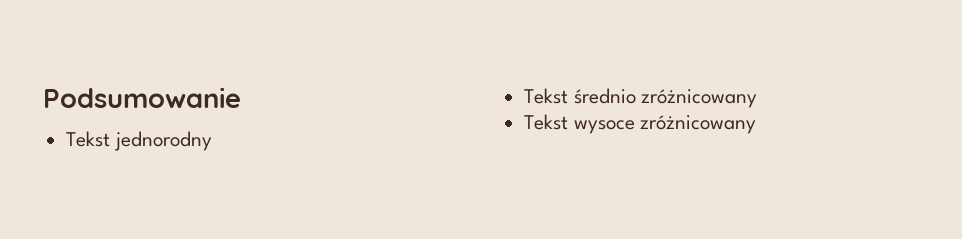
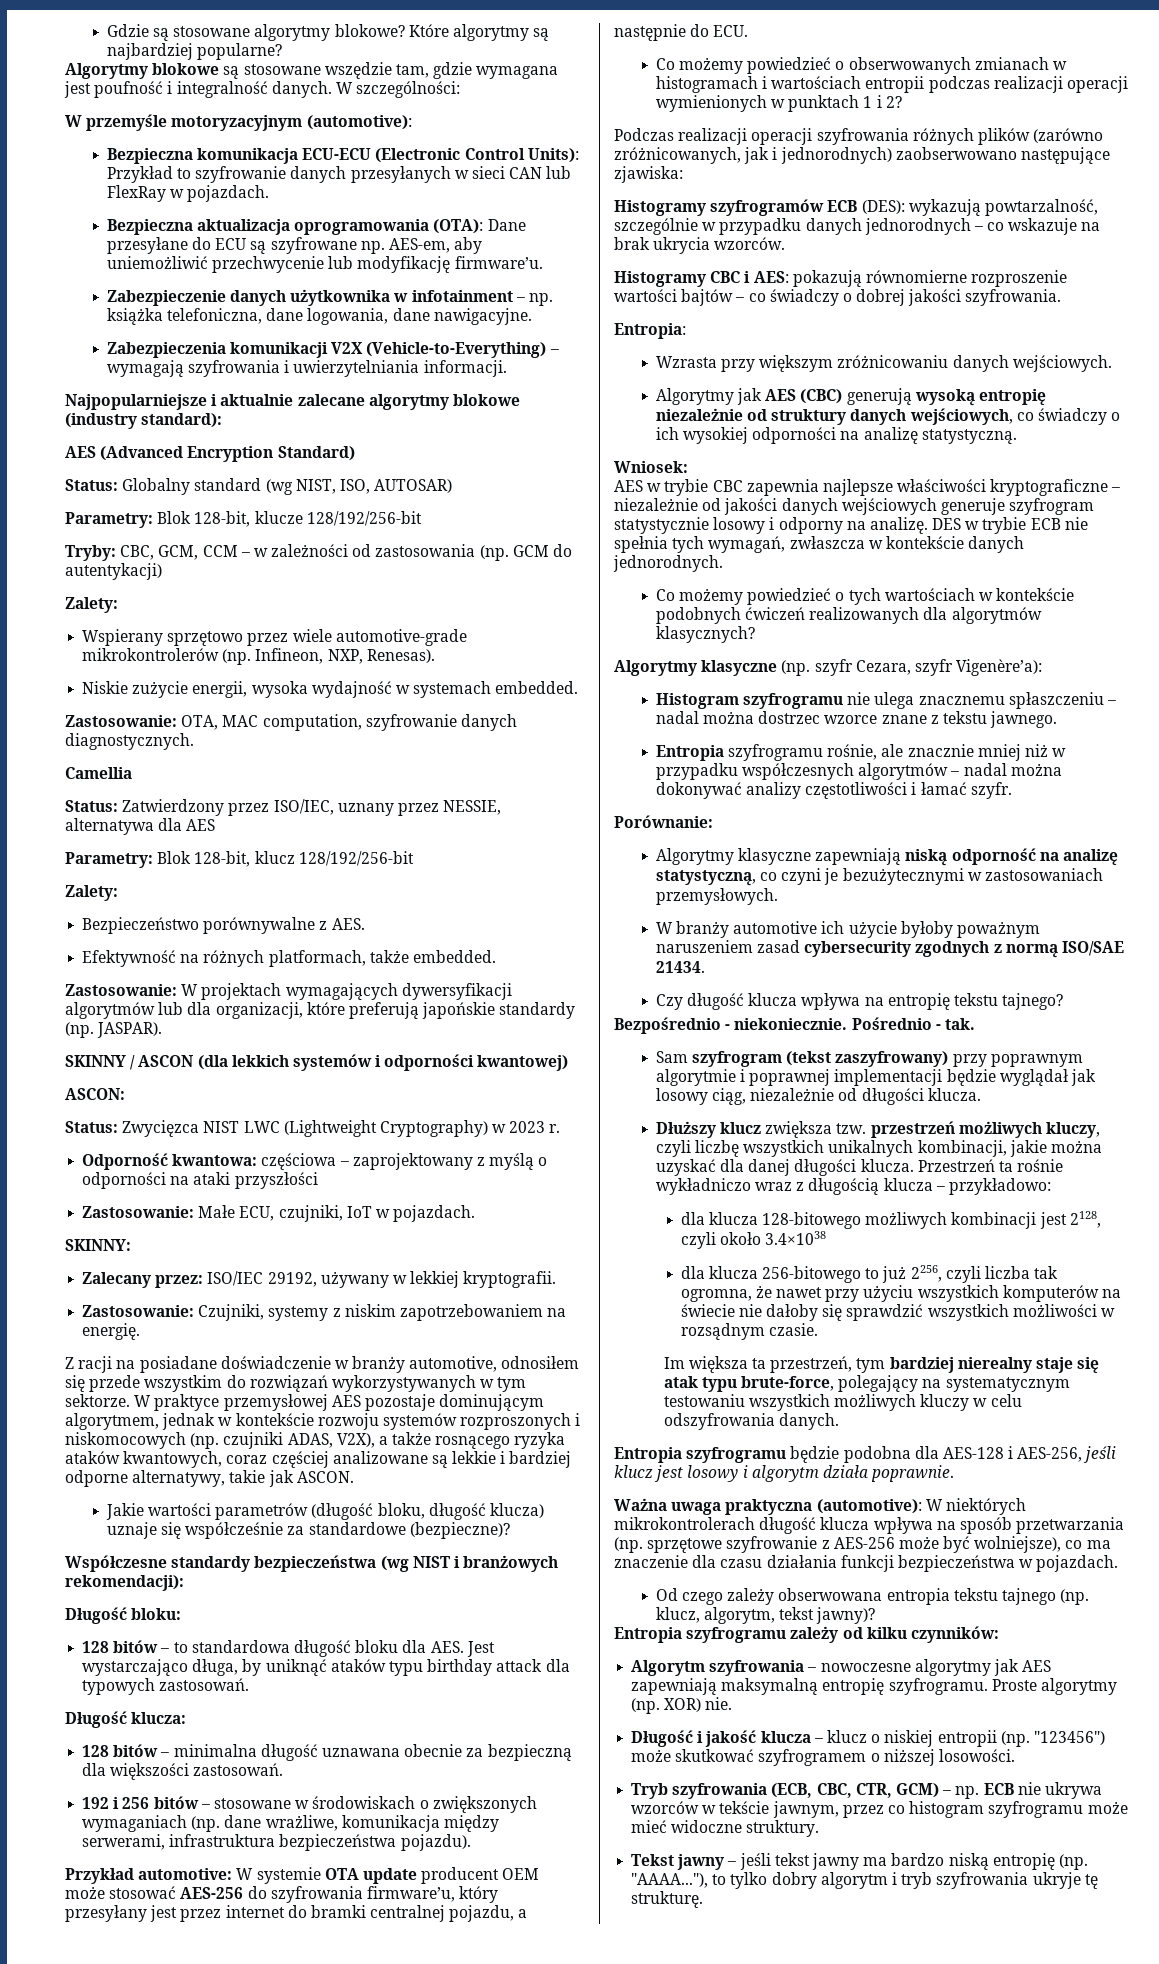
[43,87,241,108] [66,131,212,151] [524,88,758,108] [524,114,757,134] Podsumowanie // Tekst jednorodny // Tekst średnio zróżnicowany // Tekst wysoce zróżnicowany -> [106,24,550,41] [106,43,283,60] [65,62,559,79] [64,81,461,98] [65,114,412,131] [106,148,579,164] [106,166,572,183] [106,185,270,202] [106,219,526,235] [106,237,483,254] [106,256,543,273] [106,289,553,306] [106,308,532,325] [106,342,559,358] [106,360,507,377] [65,394,520,410] [65,413,223,429] [65,446,355,462] [65,478,453,495] [65,511,422,528] [65,544,573,561] [65,563,162,580] [65,597,118,613] [82,629,467,646] [82,648,435,665] [82,681,579,698] [65,714,517,731] [65,733,194,750] [65,767,132,779] [65,799,502,816] [65,818,216,835] [65,851,414,868] [65,885,118,901] [82,917,365,934] [82,950,496,967] [65,983,512,1000] [65,1002,576,1019] [65,1022,163,1038] [65,1054,569,1071] [65,1088,125,1100] [65,1120,561,1137] [82,1153,548,1170] [82,1172,318,1189] [82,1205,476,1222] [65,1239,131,1251] [82,1271,557,1288] [82,1304,567,1321] [82,1323,141,1340] [65,1356,580,1373] [65,1375,527,1392] [65,1394,545,1411] [65,1413,581,1430] [65,1432,566,1449] [65,1451,572,1468] [65,1470,354,1487] [105,1503,544,1520] [106,1522,510,1539] [65,1555,559,1572] [65,1575,184,1591] [65,1607,182,1624] [82,1640,495,1657] [82,1659,570,1676] [82,1678,250,1695] [65,1711,187,1728] [82,1744,572,1761] [82,1763,284,1780] [82,1796,537,1813] [82,1815,499,1832] [82,1834,471,1851] [65,1867,540,1884] [65,1886,499,1903] [65,1905,528,1922] [614,24,749,41] [655,57,1067,74] [655,76,1128,93] [655,95,902,112] [614,128,1104,145] [614,147,1110,164] [614,166,683,183] [614,199,1098,216] [614,218,1101,235] [614,237,786,254] [614,270,1068,287] [614,289,1062,306] [614,323,686,339] [655,355,1112,372] [655,388,1046,406] [655,408,1121,425] [655,427,1017,444] [614,461,688,473] [614,479,1121,496] [614,498,1095,515] [614,517,1088,534] [614,536,1025,553] [613,555,723,572] [655,588,1075,605] [655,607,1042,624] [655,626,755,643] [614,659,1043,676] [655,692,1116,709] [655,711,1058,728] [655,744,1067,761] [655,763,1062,780] [655,782,1012,799] [614,815,713,828] [655,848,1118,866] [655,868,1103,886] [655,888,778,905] [655,921,1040,938] [655,940,1124,958] [655,961,705,973] [655,993,1064,1010] [614,1017,975,1034] [655,1051,1083,1067] [655,1069,1096,1086] [655,1088,981,1105] [655,1121,1100,1138] [655,1140,1102,1157] [655,1159,1064,1176] [655,1178,1051,1195] [680,1211,1101,1229] [680,1231,826,1249] [680,1265,1059,1283] [680,1285,1121,1302] [680,1304,1115,1321] [680,1323,818,1340] [663,1356,1100,1373] [663,1375,1070,1392] [663,1394,1022,1411] [663,1413,839,1430] [614,1446,1117,1463] [614,1465,955,1482] [614,1498,1026,1515] [614,1517,1125,1534] [614,1536,1111,1553] [614,1555,1119,1572] [655,1588,1090,1605] [655,1607,876,1624] [614,1626,999,1643] [631,1659,1052,1676] [631,1678,1117,1695] [631,1697,733,1714] [631,1730,1105,1747] [631,1749,1015,1766] [631,1782,1102,1799] [631,1801,1128,1818] [631,1820,820,1837] [631,1853,1088,1870] [631,1872,1098,1889] [631,1891,704,1908] Gdzie są stosowane algorytmy blokowe? Które algorytmy są najbardziej popularne? // Algorytmy blokowe są stosowane wszędzie tam, gdzie wymagana jest poufność i integralność danych. W szczególności: // W przemyśle motoryzacyjnym (automotive): // Bezpieczna komunikacja ECU-ECU (Electronic Control Units): Przykład to szyfrowanie danych przesyłanych w sieci CAN lub FlexRay w pojazdach. // Bezpieczna aktualizacja oprogramowania (OTA): Dane przesyłane do ECU są szyfrowane np. AES-em, aby uniemożliwić przechwycenie lub modyfikację firmware’u. // Zabezpieczenie danych użytkownika w infotainment – np. książka telefoniczna, dane logowania, dane nawigacyjne. // Zabezpieczenia komunikacji V2X (Vehicle-to-Everything) – wymagają szyfrowania i uwierzytelniania informacji. // Najpopularniejsze i aktualnie zalecane algorytmy blokowe (industry standard): // AES (Advanced Encryption Standard) // Status: Globalny standard (wg NIST, ISO, AUTOSAR) // Parametry: Blok 128-bit, klucze 128/192/256-bit // Tryby: CBC, GCM, CCM – w zależności od zastosowania (np. GCM do autentykacji) // Zalety: // Wspierany sprzętowo przez wiele automotive-grade mikrokontrolerów (np. Infineon, NXP, Renesas). // Niskie zużycie energii, wysoka wydajność w systemach embedded. // Zastosowanie: OTA, MAC computation, szyfrowanie danych diagnostycznych. // Camellia // Status: Zatwierdzony przez ISO/IEC, uznany przez NESSIE, alternatywa dla AES // Parametry: Blok 128-bit, klucz 128/192/256-bit // Zalety: // Bezpieczeństwo porównywalne z AES. // Efektywność na różnych platformach, także embedded. // Zastosowanie: W projektach wymagających dywersyfikacji algorytmów lub dla organizacji, które preferują japońskie standardy (np. JASPAR). // SKINNY / ASCON (dla lekkich systemów i odporności kwantowej) // ASCON: // Status: Zwycięzca NIST LWC (Lightweight Cryptography) w 2023 r. // Odporność kwantowa: częściowa – zaprojektowany z myślą o odporności na ataki przyszłości // Zastosowanie: Małe ECU, czujniki, IoT w pojazdach. // SKINNY: // Zalecany przez: ISO/IEC 29192, używany w lekkiej kryptografii. // Zastosowanie: Czujniki, systemy z niskim zapotrzebowaniem na energię. // Z racji na posiadane doświadczenie w branży automotive, odnosiłem się przede wszystkim do rozwiązań wykorzystywanych w tym sektorze. W praktyce przemysłowej AES pozostaje dominującym algorytmem, jednak w kontekście rozwoju systemów rozproszonych i niskomocowych (np. czujniki ADAS, V2X), a także rosnącego ryzyka ataków kwantowych, coraz częściej analizowane są lekkie i bardziej odporne alternatywy, takie jak ASCON. // Jakie wartości parametrów (długość bloku, długość klucza) uznaje się współcześnie za standardowe (bezpieczne)? // Współczesne standardy bezpieczeństwa (wg NIST i branżowych rekomendacji): // Długość bloku: // 128 bitów – to standardowa długość bloku dla AES. Jest wystarczająco długa, by uniknąć ataków typu birthday attack dla typowych zastosowań. // Długość klucza: // 128 bitów – minimalna długość uznawana obecnie za bezpieczną dla większości zastosowań. // 192 i 256 bitów – stosowane w środowiskach o zwiększonych wymaganiach (np. dane wrażliwe, komunikacja między serwerami, infrastruktura bezpieczeństwa pojazdu). // Przykład automotive: W systemie OTA update producent OEM może stosować AES-256 do szyfrowania firmware’u, który przesyłany jest przez internet do bramki centralnej pojazdu, a następnie do ECU. // Co możemy powiedzieć o obserwowanych zmianach w histogramach i wartościach entropii podczas realizacji operacji wymienionych w punktach 1 i 2? // Podczas realizacji operacji szyfrowania różnych plików (zarówno zróżnicowanych, jak i jednorodnych) zaobserwowano następujące zjawiska: // Histogramy szyfrogramów ECB (DES): wykazują powtarzalność, szczególnie w przypadku danych jednorodnych – co wskazuje na brak ukrycia wzorców. // Histogramy CBC i AES: pokazują równomierne rozproszenie wartości bajtów – co świadczy o dobrej jakości szyfrowania. // Entropia: // Wzrasta przy większym zróżnicowaniu danych wejściowych. // Algorytmy jak AES (CBC) generują wysoką entropię niezależnie od struktury danych wejściowych, co świadczy o ich wysokiej odporności na analizę statystyczną. // Wniosek: // AES w trybie CBC zapewnia najlepsze właściwości kryptograficzne – niezależnie od jakości danych wejściowych generuje szyfrogram statystycznie losowy i odporny na analizę. DES w trybie ECB nie spełnia tych wymagań, zwłaszcza w kontekście danych jednorodnych. // Co możemy powiedzieć o tych wartościach w kontekście podobnych ćwiczeń realizowanych dla algorytmów klasycznych? // Algorytmy klasyczne (np. szyfr Cezara, szyfr Vigenère’a): // Histogram szyfrogramu nie ulega znacznemu spłaszczeniu – nadal można dostrzec wzorce znane z tekstu jawnego. // Entropia szyfrogramu rośnie, ale znacznie mniej niż w przypadku współczesnych algorytmów – nadal można dokonywać analizy częstotliwości i łamać szyfr. // Porównanie: // Algorytmy klasyczne zapewniają niską odporność na analizę statystyczną, co czyni je bezużytecznymi w zastosowaniach przemysłowych. // W branży automotive ich użycie byłoby poważnym naruszeniem zasad cybersecurity zgodnych z normą ISO/SAE 21434. // Czy długość klucza wpływa na entropię tekstu tajnego? // Bezpośrednio - niekoniecznie. Pośrednio - tak. // Sam szyfrogram (tekst zaszyfrowany) przy poprawnym algorytmie i poprawnej implementacji będzie wyglądał jak losowy ciąg, niezależnie od długości klucza. // Dłuższy klucz zwiększa tzw. przestrzeń możliwych kluczy, czyli liczbę wszystkich unikalnych kombinacji, jakie można uzyskać dla danej długości klucza. Przestrzeń ta rośnie wykładniczo wraz z długością klucza – przykładowo: // dla klucza 128-bitowego możliwych kombinacji jest 2128, czyli około 3.4×1038 // dla klucza 256-bitowego to już 2256, czyli liczba tak ogromna, że nawet przy użyciu wszystkich komputerów na świecie nie dałoby się sprawdzić wszystkich możliwości w rozsądnym czasie. // Im większa ta przestrzeń, tym bardziej nierealny staje się atak typu brute-force, polegający na systematycznym testowaniu wszystkich możliwych kluczy w celu odszyfrowania danych. // Entropia szyfrogramu będzie podobna dla AES-128 i AES-256, jeśli klucz jest losowy i algorytm działa poprawnie. // Ważna uwaga praktyczna (automotive): W niektórych mikrokontrolerach długość klucza wpływa na sposób przetwarzania (np. sprzętowe szyfrowanie z AES-256 może być wolniejsze), co ma znaczenie dla czasu działania funkcji bezpieczeństwa w pojazdach. // Od czego zależy obserwowana entropia tekstu tajnego (np. klucz, algorytm, tekst jawny)? // Entropia szyfrogramu zależy od kilku czynników: // Algorytm szyfrowania – nowoczesne algorytmy jak AES zapewniają maksymalną entropię szyfrogramu. Proste algorytmy (np. XOR) nie. // Długość i jakość klucza – klucz o niskiej entropii (np. "123456") może skutkować szyfrogramem o niższej losowości. // Tryb szyfrowania (ECB, CBC, CTR, GCM) – np. ECB nie ukrywa wzorców w tekście jawnym, przez co histogram szyfrogramu może mieć widoczne struktury. // Tekst jawny – jeśli tekst jawny ma bardzo niską entropię (np. "AAAA..."), to tylko dobry algorytm i tryb szyfrowania ukryje tę strukturę.

